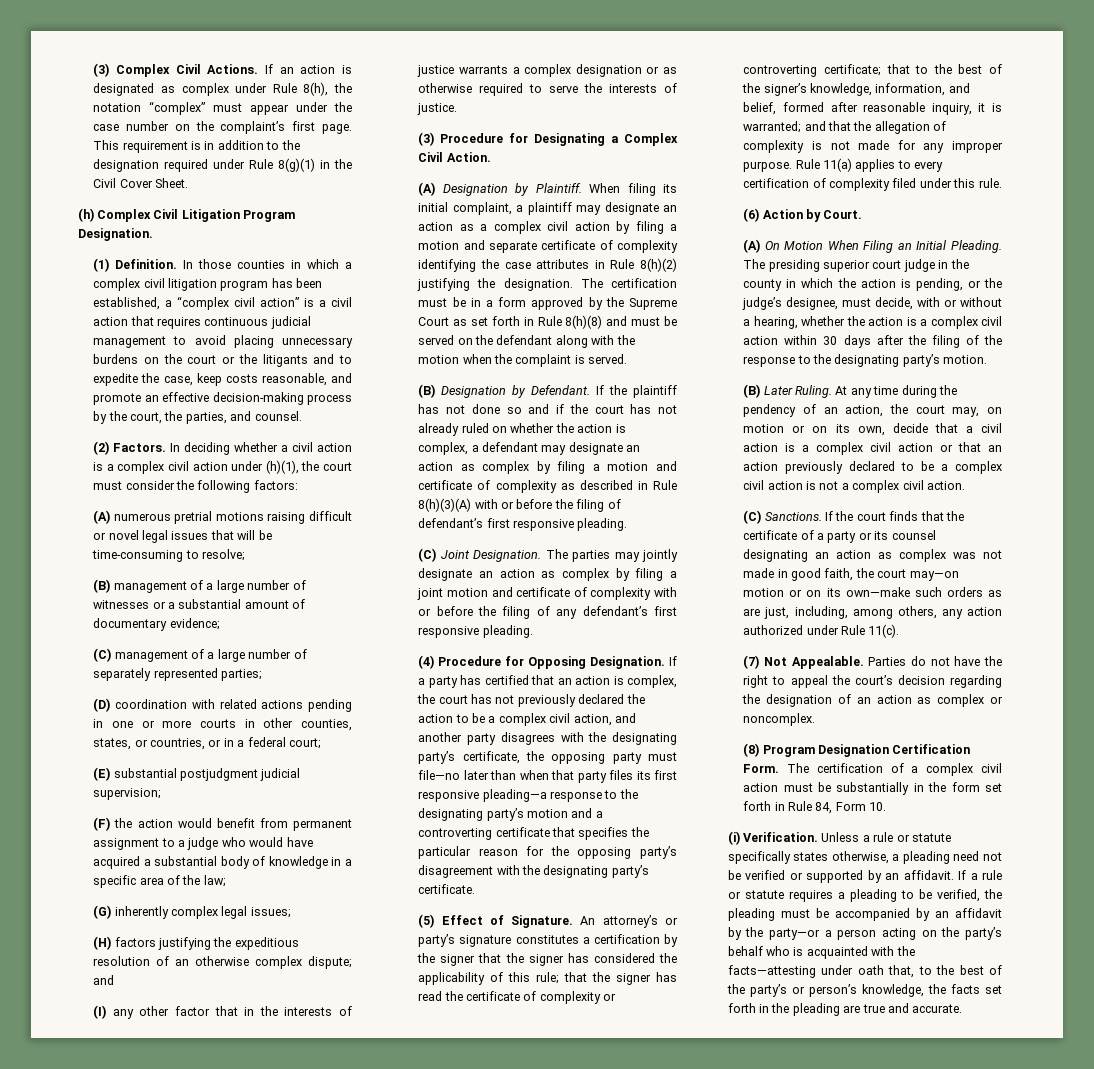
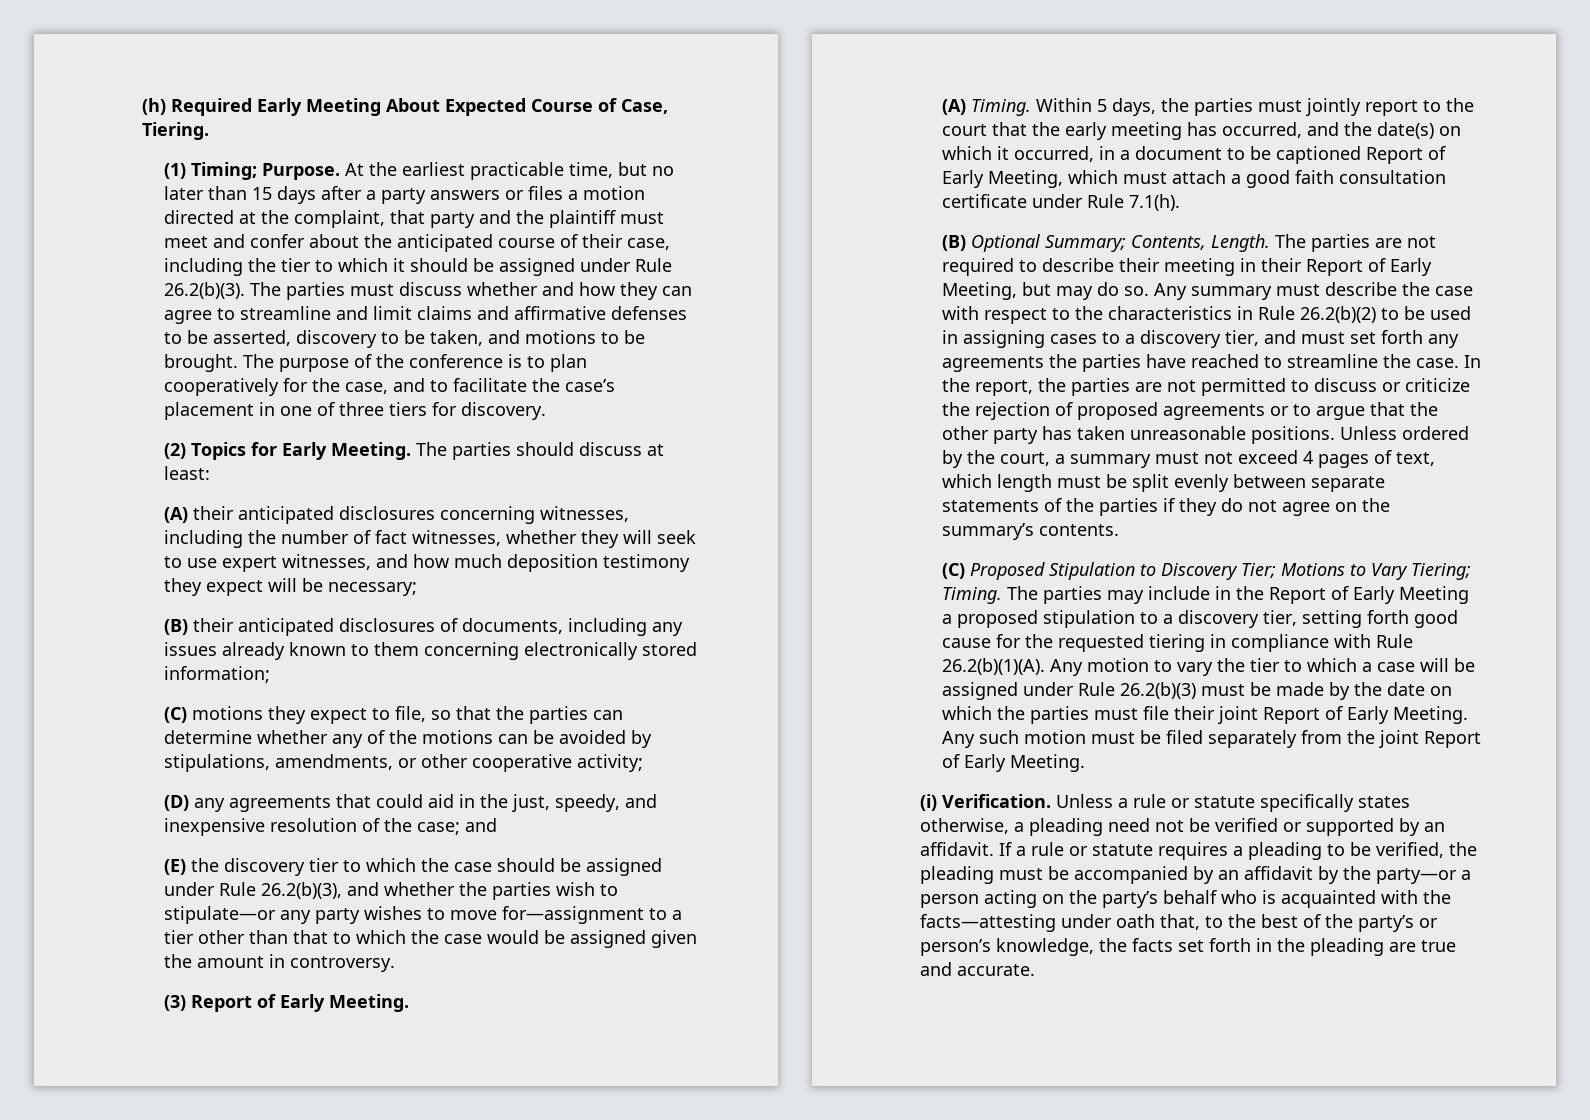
[93,63,352,77] [93,82,352,96] [93,101,352,115] [93,121,352,134] [93,140,300,153] [93,158,352,172] [93,178,189,188] [77,208,296,222] [77,228,153,241] [93,258,352,272] [93,278,323,291] [93,296,352,310] [93,316,311,329] [93,335,353,348] [93,354,352,367] [93,373,352,386] [93,392,352,405] [93,411,302,424] [93,441,352,455] [93,460,352,474] [93,480,298,493] [93,510,352,524] [93,530,272,543] [92,549,246,562] [93,579,306,593] [93,599,306,609] [93,618,220,631] [93,648,307,662] [93,668,263,681] [93,698,352,712] [93,718,352,731] [93,737,321,750] [93,767,301,781] [93,788,162,800] [93,817,352,831] [93,837,313,850] [93,856,352,869] [93,875,226,888] [93,905,291,919] [93,936,299,950] [93,956,352,969] [93,975,115,985] [93,1005,352,1019] [417,64,677,77] [418,83,677,96] [417,103,458,115] [418,132,678,146] [418,152,491,162] [418,182,677,196] [418,202,677,215] [418,221,677,234] [418,240,678,253] [418,258,677,272] [417,278,677,291] [418,297,677,310] [418,315,677,329] [418,335,635,348] [418,354,628,367] [418,384,677,398] [418,404,677,414] [418,423,626,436] [418,442,641,455] [418,461,677,474] [418,480,677,493] [418,498,621,512] [418,518,628,531] [418,548,678,562] [418,568,677,581] [417,587,677,600] [418,606,677,619] [418,625,533,638] [418,655,677,669] [418,675,677,688] [417,694,645,707] [418,713,636,726] [418,732,677,745] [418,751,677,764] [418,770,677,783] [418,789,638,802] [418,808,603,821] [418,827,649,840] [418,846,677,859] [418,865,649,878] [418,884,476,894] [418,914,678,928] [418,934,678,947] [417,953,677,966] [418,972,677,985] [418,991,617,1004] [743,64,1002,77] [742,83,970,96] [743,102,1002,115] [743,121,947,134] [743,140,1003,153] [743,158,944,172] [743,178,1002,191] [743,208,863,222] [743,239,1002,253] [743,259,969,272] [743,278,1002,291] [742,297,1002,310] [743,316,1002,329] [743,335,1002,348] [743,354,988,367] [743,384,957,398] [743,404,1002,417] [743,423,1002,436] [743,442,1002,455] [743,461,1002,474] [743,480,965,493] [743,510,964,524] [743,530,936,543] [743,549,1002,562] [743,568,959,581] [743,587,1002,597] [743,606,1002,619] [743,624,900,638] [743,655,1002,669] [743,675,1002,688] [742,694,1003,707] [743,713,816,726] [743,743,971,757] [743,763,1002,776] [743,782,1002,795] [743,801,887,814] (3) Complex Civil Actions. If an action is designated as complex under Rule 8(h), the notation “complex” must appear under the case number on the complaint’s first page. This requirement is in addition to the designation required under Rule 8(g)(1) in the Civil Cover Sheet. // (h) Complex Civil Litigation Program Designation. // (1) Definition. In those counties in which a complex civil litigation program has been established, a “complex civil action” is a civil action that requires continuous judicial management to avoid placing unnecessary burdens on the court or the litigants and to expedite the case, keep costs reasonable, and promote an effective decision-making process by the court, the parties, and counsel. // (2) Factors. In deciding whether a civil action is a complex civil action under (h)(1), the court must consider the following factors: // (A) numerous pretrial motions raising difficult or novel legal issues that will be time-consuming to resolve; // (B) management of a large number of witnesses or a substantial amount of documentary evidence; // (C) management of a large number of separately represented parties; // (D) coordination with related actions pending in one or more courts in other counties, states, or countries, or in a federal court; // (E) substantial postjudgment judicial supervision; // (F) the action would benefit from permanent assignment to a judge who would have acquired a substantial body of knowledge in a specific area of the law; // (G) inherently complex legal issues; // (H) factors justifying the expeditious resolution of an otherwise complex dispute; and // (I) any other factor that in the interests of justice warrants a complex designation or as otherwise required to serve the interests of justice. // (3) Procedure for Designating a Complex Civil Action. // (A) Designation by Plaintiff. When filing its initial complaint, a plaintiff may designate an action as a complex civil action by filing a motion and separate certificate of complexity identifying the case attributes in Rule 8(h)(2) justifying the designation. The certification must be in a form approved by the Supreme Court as set forth in Rule 8(h)(8) and must be served on the defendant along with the motion when the complaint is served. // (B) Designation by Defendant. If the plaintiff has not done so and if the court has not already ruled on whether the action is complex, a defendant may designate an action as complex by filing a motion and certificate of complexity as described in Rule 8(h)(3)(A) with or before the filing of defendant’s first responsive pleading. // (C) Joint Designation. The parties may jointly designate an action as complex by filing a joint motion and certificate of complexity with or before the filing of any defendant’s first responsive pleading. // (4) Procedure for Opposing Designation. If a party has certified that an action is complex, the court has not previously declared the action to be a complex civil action, and another party disagrees with the designating party’s certificate, the opposing party must file—no later than when that party files its first responsive pleading—a response to the designating party’s motion and a controverting certificate that specifies the particular reason for the opposing party’s disagreement with the designating party’s certificate. // (5) Effect of Signature. An attorney’s or party’s signature constitutes a certification by the signer that the signer has considered the applicability of this rule; that the signer has read the certificate of complexity or controverting certificate; that to the best of the signer’s knowledge, information, and belief, formed after reasonable inquiry, it is warranted; and that the allegation of complexity is not made for any improper purpose. Rule 11(a) applies to every certification of complexity filed under this rule. // (6) Action by Court. // (A) On Motion When Filing an Initial Pleading. The presiding superior court judge in the county in which the action is pending, or the judge’s designee, must decide, with or without a hearing, whether the action is a complex civil action within 30 days after the filing of the response to the designating party’s motion. // (B) Later Ruling. At any time during the pendency of an action, the court may, on motion or on its own, decide that a civil action is a complex civil action or that an action previously declared to be a complex civil action is not a complex civil action. // (C) Sanctions. If the court finds that the certificate of a party or its counsel designating an action as complex was not made in good faith, the court may—on motion or on its own—make such orders as are just, including, among others, any action authorized under Rule 11(c). // (7) Not Appealable. Parties do not have the right to appeal the court’s decision regarding the designation of an action as complex or noncomplex. // (8) Program Designation Certification Form. The certification of a complex civil action must be substantially in the form set forth in Rule 84, Form 10. -> [141,98,668,116] [141,122,209,140] [163,162,674,180] [163,186,645,204] [163,210,664,228] [163,234,670,252] [163,258,672,276] [163,282,692,300] [163,306,687,324] [163,330,645,348] [163,354,587,372] [163,378,615,396] [163,402,546,420] [163,442,664,460] [163,466,210,480] [163,506,629,524] [163,530,696,548] [163,554,690,572] [163,578,417,596] [163,618,683,636] [163,642,697,660] [163,666,270,683] [163,706,623,724] [163,730,652,748] [163,754,643,772] [163,794,657,812] [163,818,497,836] [163,858,662,876] [163,882,618,900] [163,906,682,924] [163,930,697,948] [163,954,395,972] [163,994,409,1012] [941,98,1474,116] [941,122,1461,140] [941,146,1446,164] [941,170,1446,188] [941,194,1180,211] [941,234,1436,252] [941,258,1432,276] [941,282,1473,300] [941,306,1471,324] [941,330,1459,348] [941,354,1481,372] [941,378,1470,396] [941,402,1438,420] [941,426,1469,444] [941,450,1435,468] [941,474,1385,492] [941,498,1390,516] [941,523,1119,540] [941,562,1471,580] [941,586,1469,604] [941,610,1458,628] [941,634,1413,652] [941,658,1475,676] [941,682,1452,700] [941,706,1468,724] [941,730,1481,748] [941,754,1085,772] (h) Required Early Meeting About Expected Course of Case, Tiering. // (1) Timing; Purpose. At the earliest practicable time, but no later than 15 days after a party answers or files a motion directed at the complaint, that party and the plaintiff must meet and confer about the anticipated course of their case, including the tier to which it should be assigned under Rule 26.2(b)(3). The parties must discuss whether and how they can agree to streamline and limit claims and affirmative defenses to be asserted, discovery to be taken, and motions to be brought. The purpose of the conference is to plan cooperatively for the case, and to facilitate the case’s placement in one of three tiers for discovery. // (2) Topics for Early Meeting. The parties should discuss at least: // (A) their anticipated disclosures concerning witnesses, including the number of fact witnesses, whether they will seek to use expert witnesses, and how much deposition testimony they expect will be necessary; // (B) their anticipated disclosures of documents, including any issues already known to them concerning electronically stored information; // (C) motions they expect to file, so that the parties can determine whether any of the motions can be avoided by stipulations, amendments, or other cooperative activity; // (D) any agreements that could aid in the just, speedy, and inexpensive resolution of the case; and // (E) the discovery tier to which the case should be assigned under Rule 26.2(b)(3), and whether the parties wish to stipulate—or any party wishes to move for—assignment to a tier other than that to which the case would be assigned given the amount in controversy. // (3) Report of Early Meeting. // (A) Timing. Within 5 days, the parties must jointly report to the court that the early meeting has occurred, and the date(s) on which it occurred, in a document to be captioned Report of Early Meeting, which must attach a good faith consultation certificate under Rule 7.1(h). // (B) Optional Summary; Contents, Length. The parties are not required to describe their meeting in their Report of Early Meeting, but may do so. Any summary must describe the case with respect to the characteristics in Rule 26.2(b)(2) to be used in assigning cases to a discovery tier, and must set forth any agreements the parties have reached to streamline the case. In the report, the parties are not permitted to discuss or criticize the rejection of proposed agreements or to argue that the other party has taken unreasonable positions. Unless ordered by the court, a summary must not exceed 4 pages of text, which length must be split evenly between separate statements of the parties if they do not agree on the summary’s contents. // (C) Proposed Stipulation to Discovery Tier; Motions to Vary Tiering; Timing. The parties may include in the Report of Early Meeting a proposed stipulation to a discovery tier, setting forth good cause for the requested tiering in compliance with Rule 26.2(b)(1)(A). Any motion to vary the tier to which a case will be assigned under Rule 26.2(b)(3) must be made by the date on which the parties must file their joint Report of Early Meeting. Any such motion must be filed separately from the joint Report of Early Meeting.

